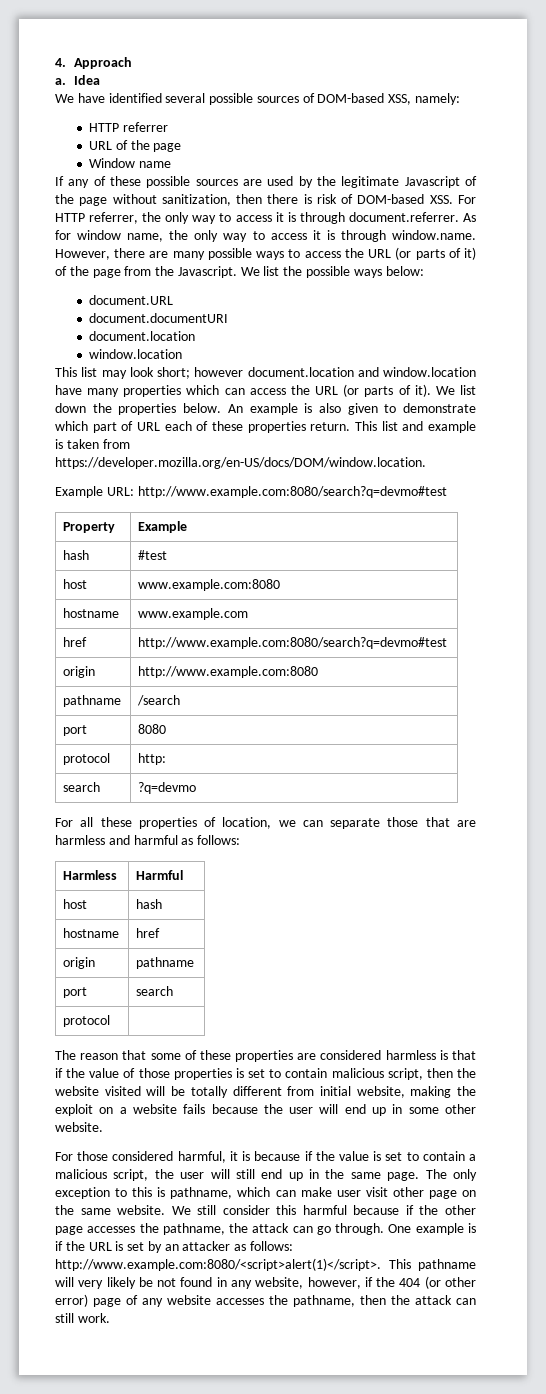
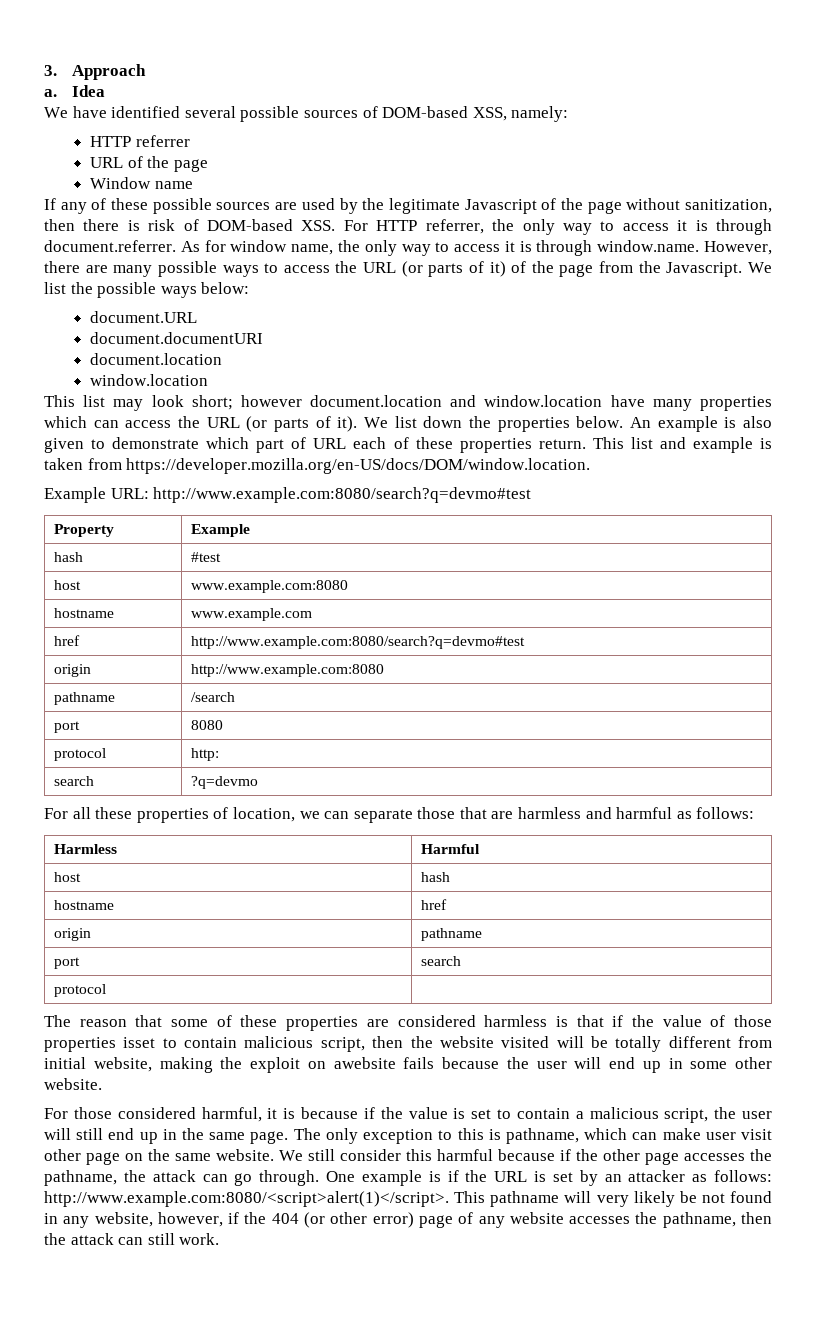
[55,58,66,67] 4. -> [44,65,57,76] 3.
[235,1068,266,1078] is set -> [123,1037,156,1048] isset
[119,1104,177,1114] a website -> [333,1057,396,1069] awebsite

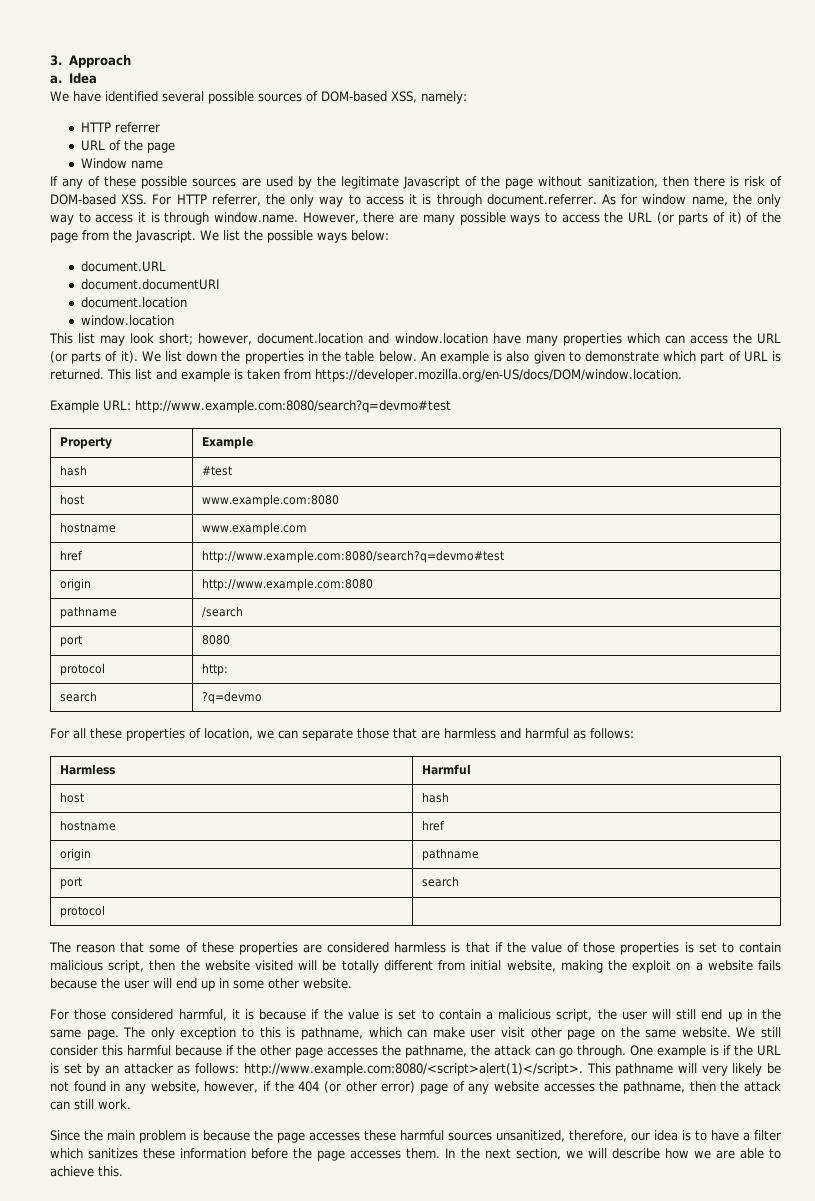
[240,395,302,407] however -> [198,333,253,345] however,
(570, 424) none -> [307,351,375,362] in the table
[353,437,586,453] each of these properties return. -> [772,351,781,362] [50,369,104,380] is returned.
[123,1037,156,1048] isset -> [684,942,717,953] is set
[333,1057,396,1069] awebsite -> [695,960,753,971] a website
(220, 1239) none -> [50,1130,781,1143] [50,1148,781,1161] [50,1166,123,1177] // Since the main problem is because the page accesses these harmful sources unsanitized, therefore, our idea is to have a filter which sanitizes these information before the page accesses them. In the next section, we will describe how we are able to achieve this.

